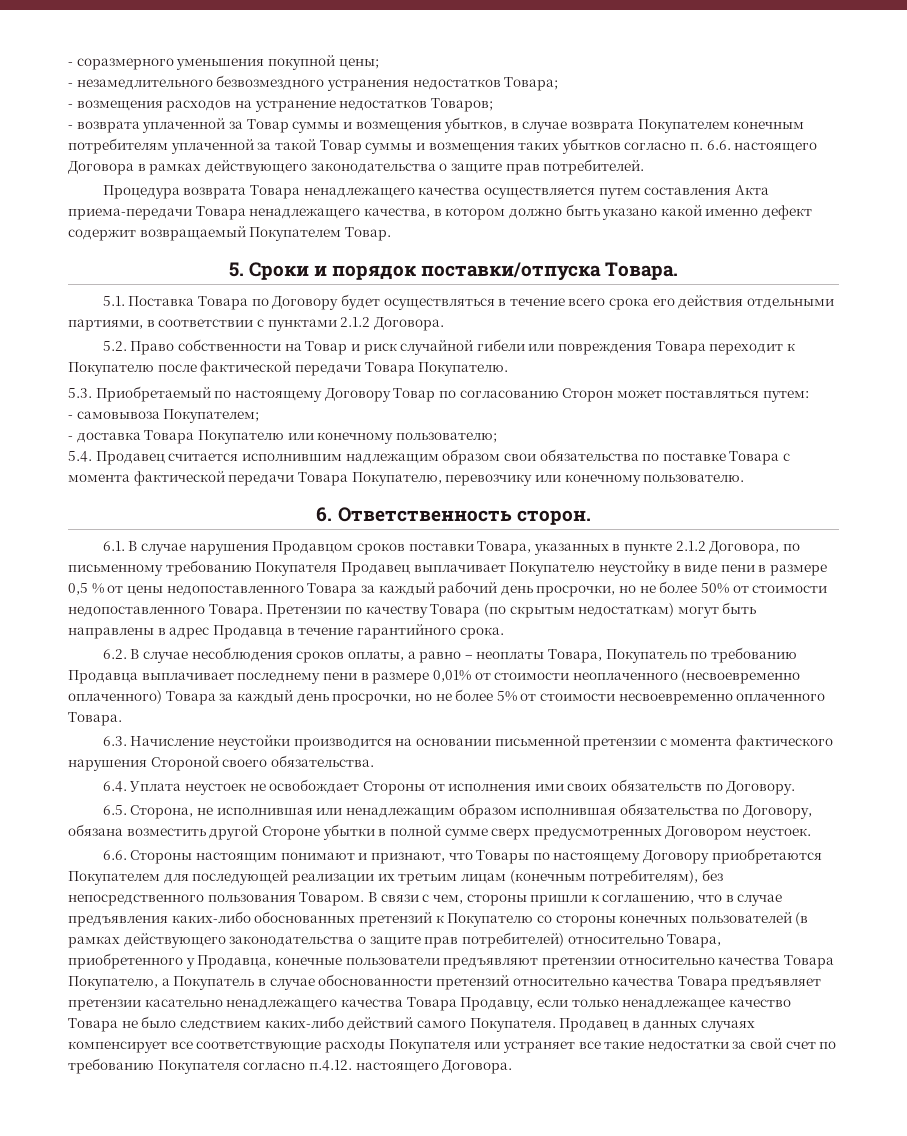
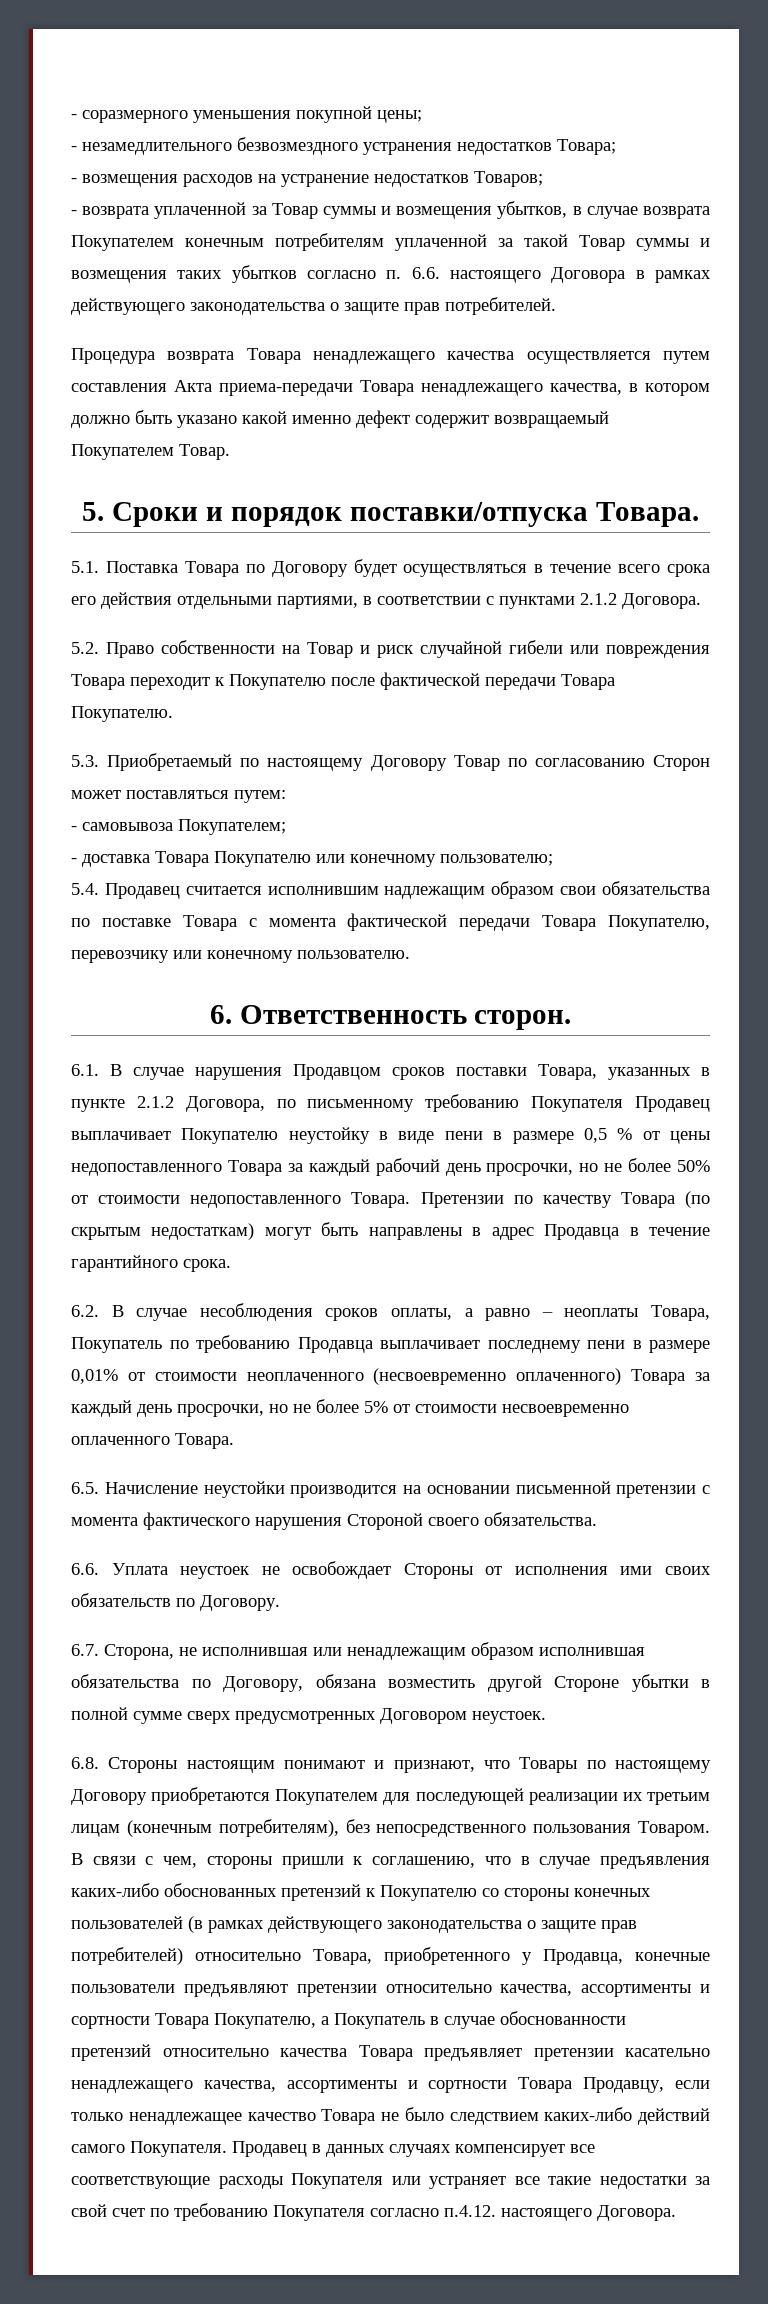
[102,736,127,746] 6.3. -> [71,1482,99,1494] 6.5.
[102,781,127,792] 6.4. -> [71,1563,99,1575] 6.6.
[102,805,127,815] 6.5. -> [71,1644,99,1656] 6.7.
[102,850,127,860] 6.6. -> [71,1757,99,1769] 6.8.
[718,957,781,965] качества -> [500,1984,710,1997] [71,2016,150,2029] качества, ассортименты и сортности
[340,999,403,1007] качества -> [203,2080,508,2093] качества, ассортименты и сортности

